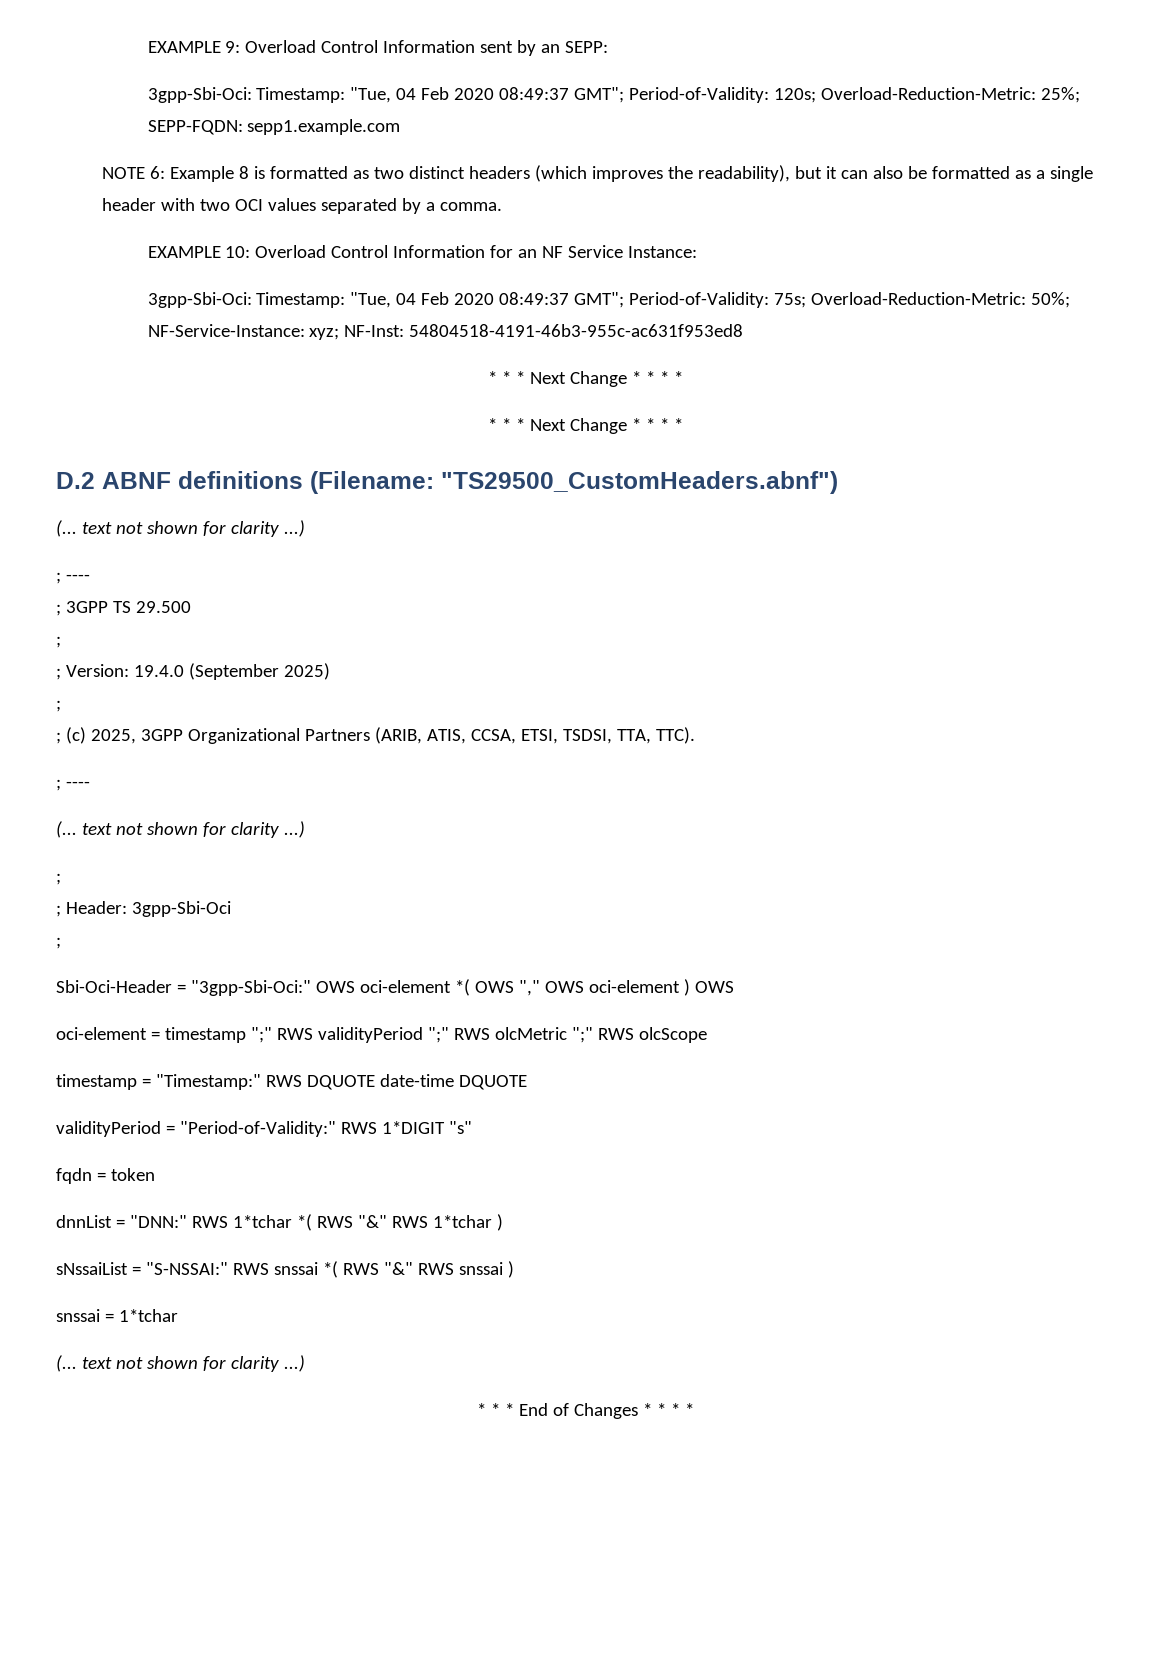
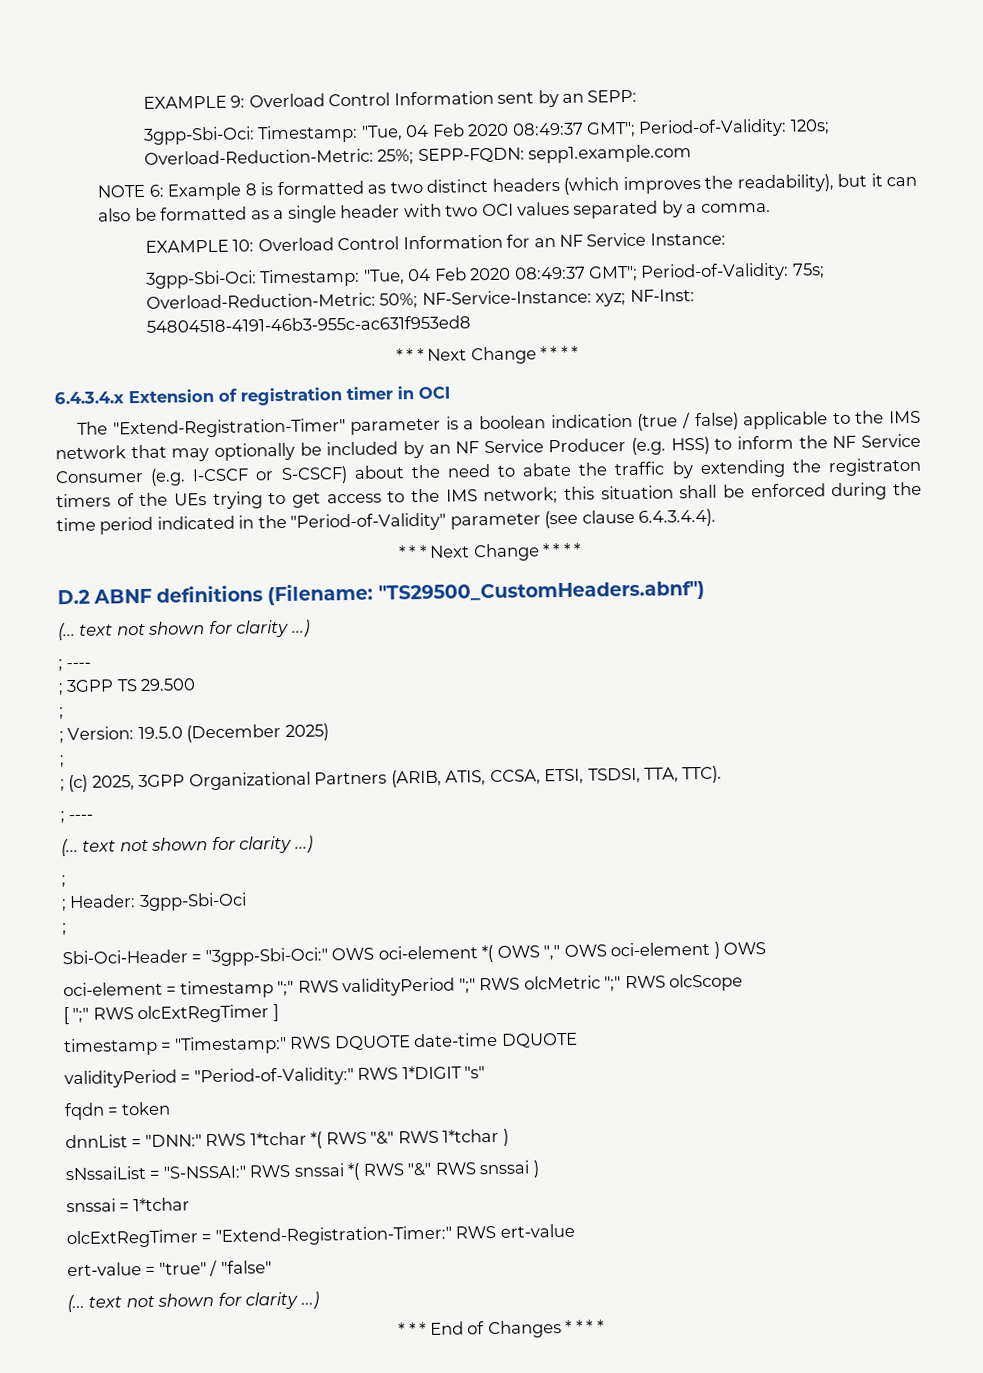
(683, 377) none -> [54,386,450,406] [76,410,921,439] [55,433,921,462] [55,457,922,486] [56,481,922,509] [56,508,717,535] // 6.4.3.4.x Extension of registration timer in OCI // The "Extend-Registration-Timer" parameter is a boolean indication (true / false) applicable to the IMS network that may optionally be included by an NF Service Producer (e.g. HSS) to inform the NF Service Consumer (e.g. I-CSCF or S-CSCF) about the need to abate the traffic by extending the registraton timers of the UEs trying to get access to the IMS network; this situation shall be enforced during the time period indicated in the "Period-of-Validity" parameter (see clause 6.4.3.4.4).
[133,663,279,680] 19.4.0 (September -> [137,724,282,743] 19.5.0 (December
(707, 1035) none -> [63,1004,279,1025] // [ ";" RWS olcExtRegTimer ]
(178, 1315) none -> [66,1223,575,1249] [67,1259,272,1277] // olcExtRegTimer = "Extend-Registration-Timer:" RWS ert-value // ert-value = "true" / "false"

